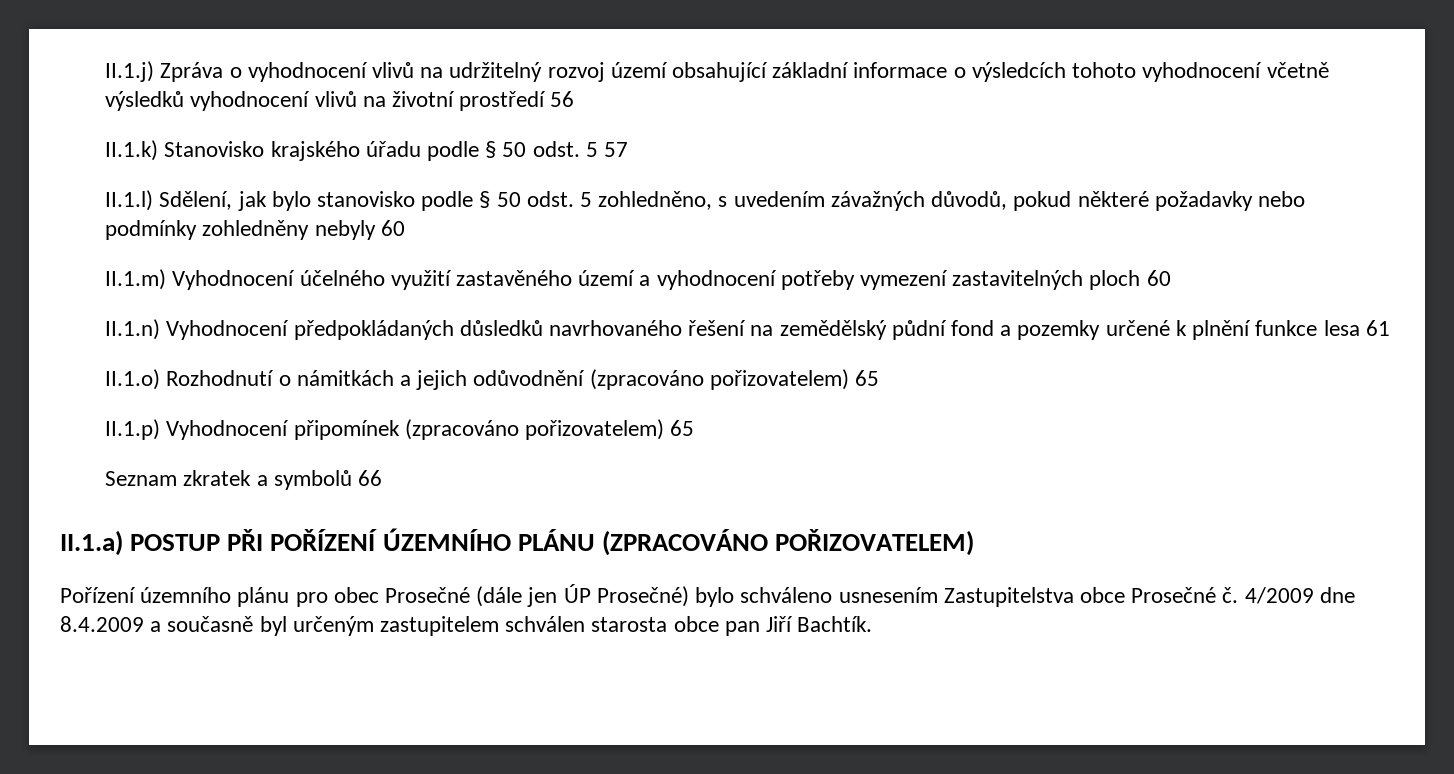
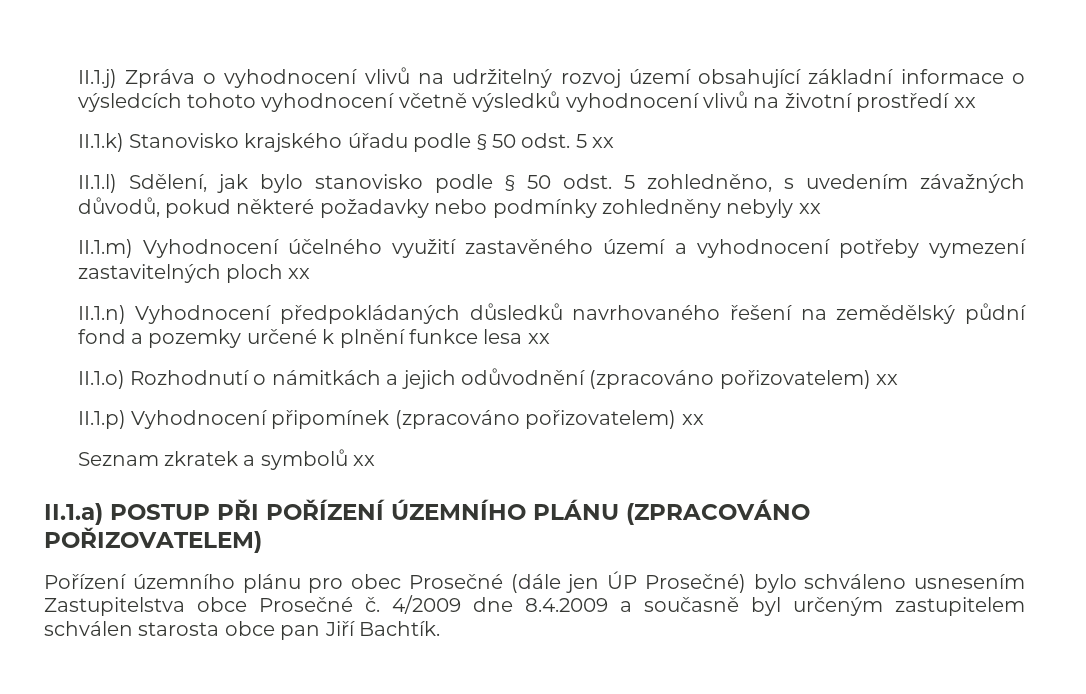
[550,91,575,107] 56 -> [953,97,976,108] xx
[604,142,629,157] 57 -> [592,137,615,148] xx
[380,220,405,236] 60 -> [798,203,821,214] xx
[1146,270,1171,286] 60 -> [288,268,311,279] xx
[1365,320,1390,336] 61 -> [527,333,550,344] xx
[855,370,880,386] 65 -> [876,374,899,385] xx
[670,420,695,436] 65 -> [681,414,704,425] xx
[358,470,383,486] 66 -> [353,455,376,466] xx

